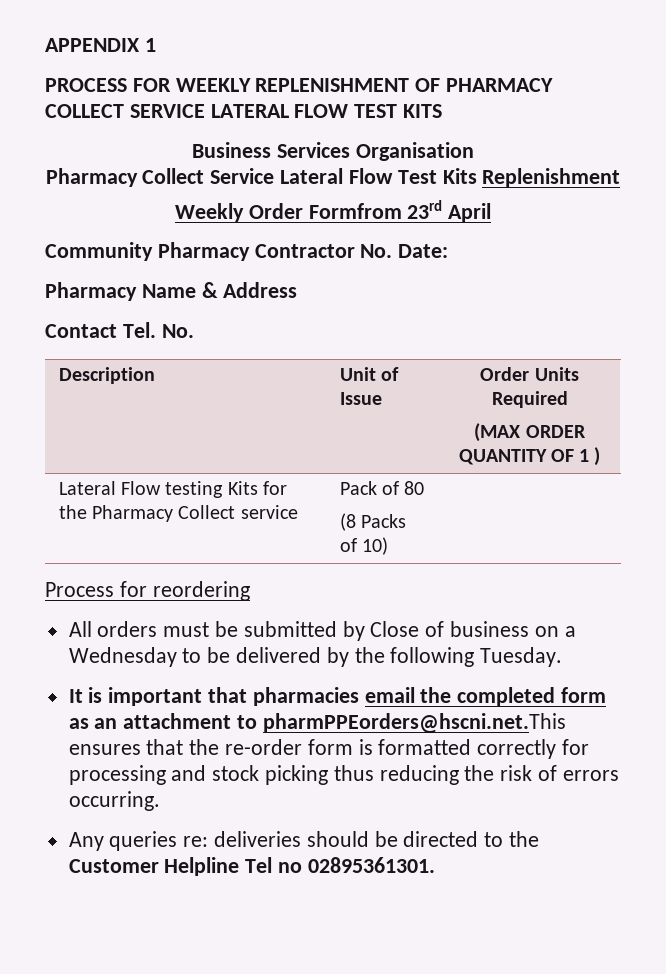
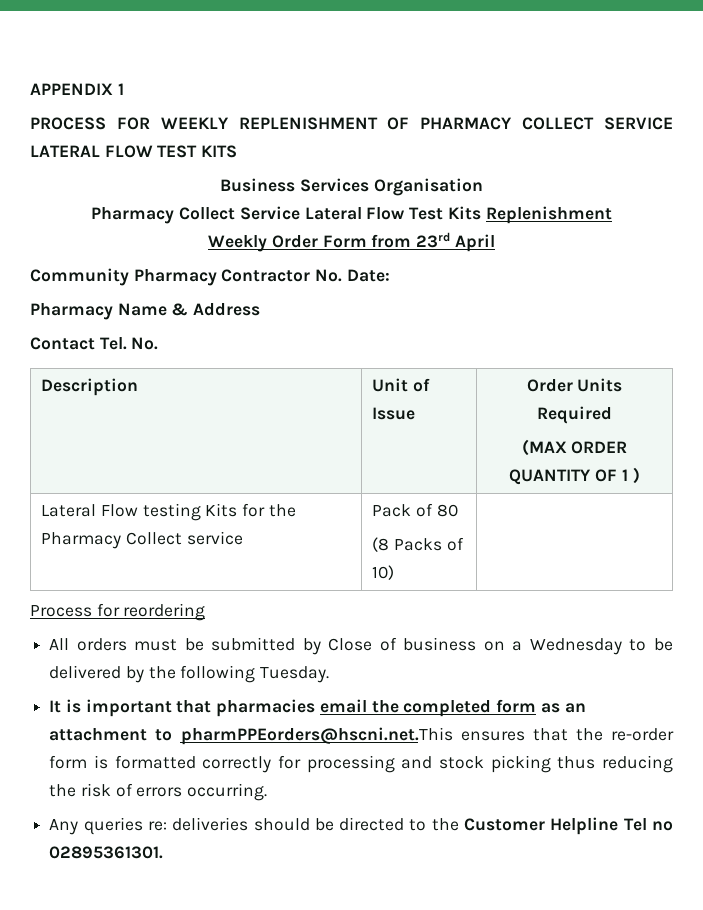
[308,203,402,219] Formfrom -> [322,234,412,248] Form from

